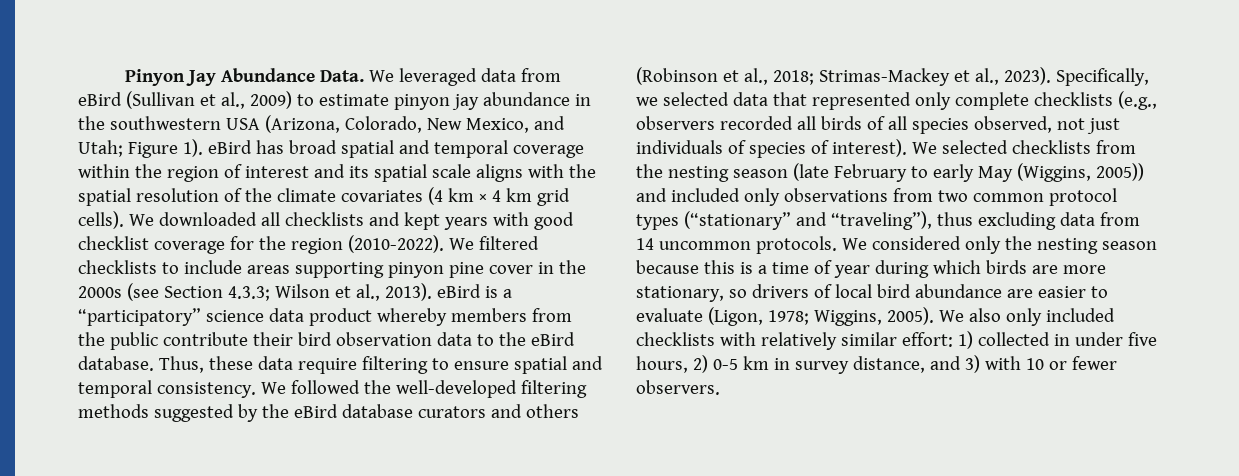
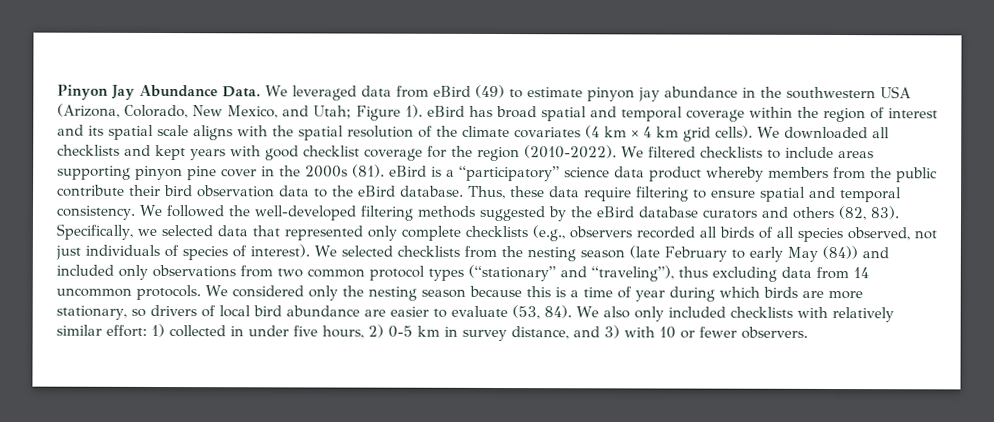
[125,91,292,109] (Sullivan et al., 2009) -> [474,84,505,99] (49)
[126,283,432,301] (see Section 4.3.3; Wilson et al., 2013). -> [352,164,385,178] (81).
[636,67,1051,86] (Robinson et al., 2018; Strimas-Mackey et al., 2023). -> [837,206,900,221] (82, 83).
[1016,163,1144,182] (Wiggins, 2005)) -> [821,245,858,260] (84))
[707,307,934,326] (Ligon, 1978; Wiggins, 2005). -> [511,305,572,320] (53, 84).

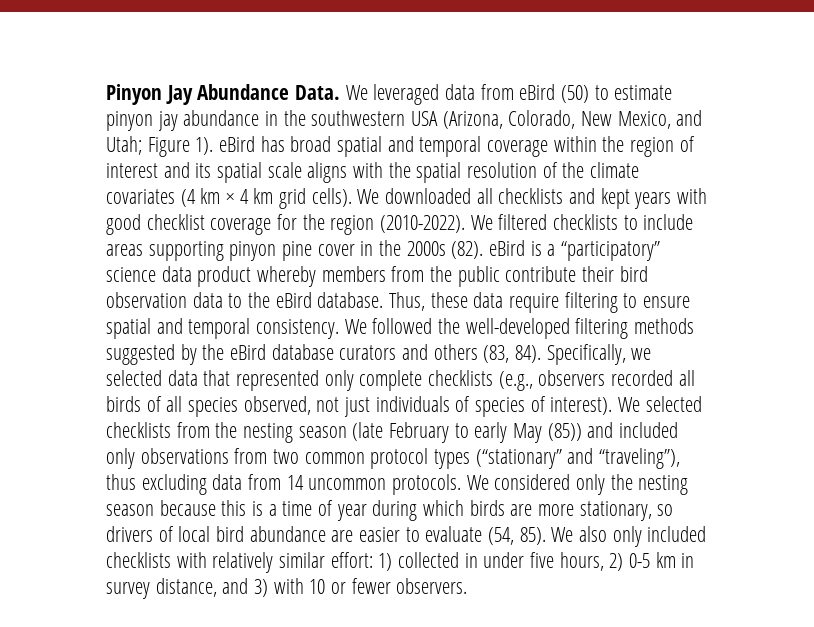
[474,84,505,99] (49) -> [561,85,590,103] (50)
[352,164,385,178] (81). -> [451,241,484,259] (82).
[837,206,900,221] (82, 83). -> [483,345,542,363] (83, 84).
[821,245,858,260] (84)) -> [547,423,582,441] (85))
[511,305,572,320] (53, 84). -> [488,527,546,545] (54, 85).

